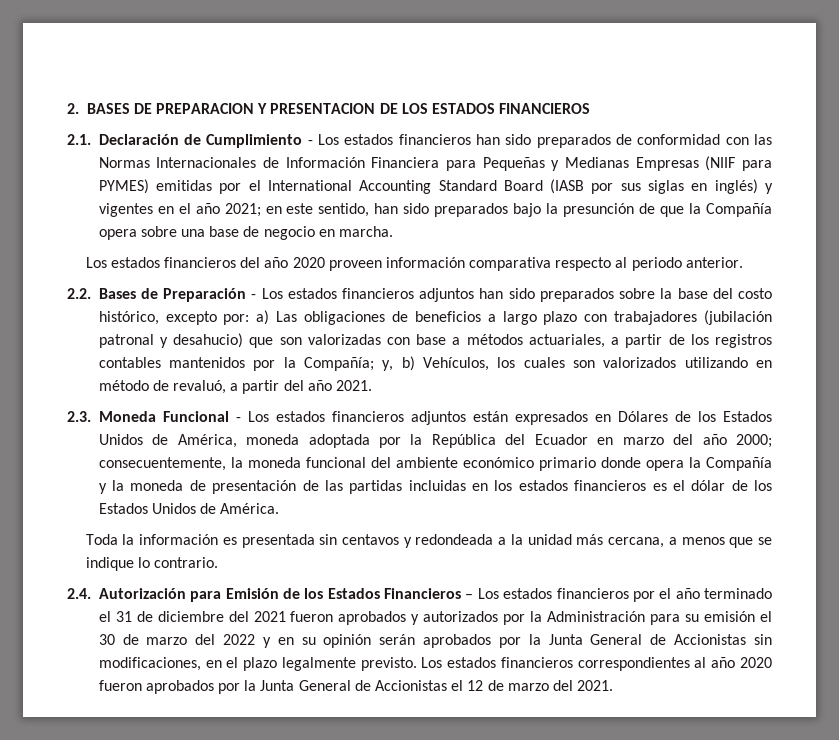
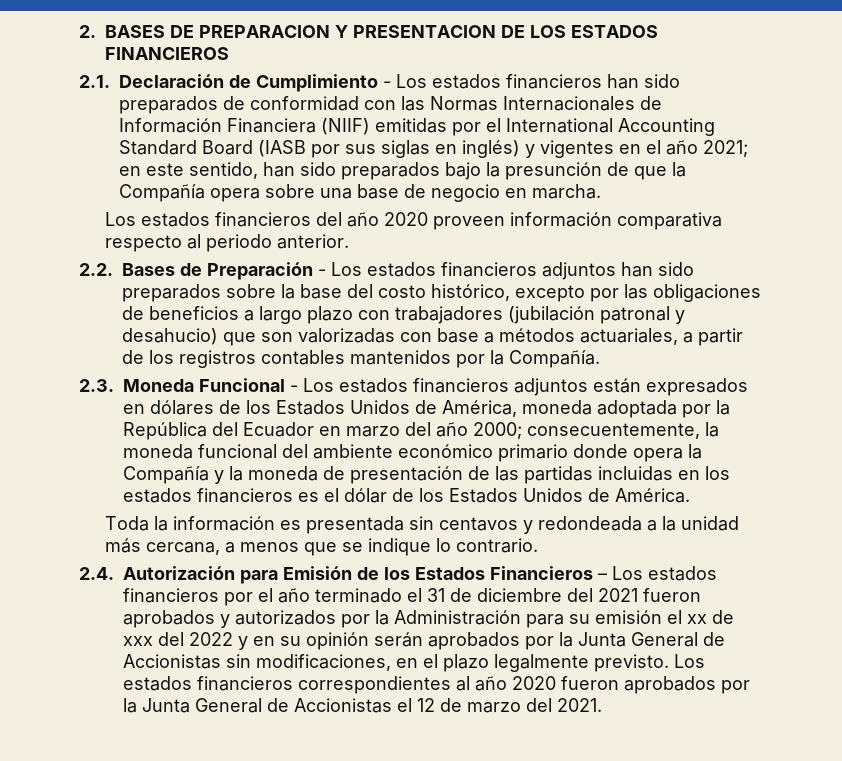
[446,156,773,171] [98,179,149,194] para Pequeñas y Medianas Empresas (NIIF para PYMES) -> [321,118,370,135] (NIIF)
[223,310,298,325] por: a) Las -> [590,284,648,302] por las
[304,356,773,371] [98,380,373,394] Compañía; y, b) Vehículos, los cuales son valorizados utilizando en método de revaluó, a partir del año 2021. -> [509,350,600,368] Compañía.
[617,411,668,422] Dólares -> [150,400,214,415] dólares
[98,634,188,645] 30 de marzo -> [687,610,734,624] [123,636,153,646] xx de xxx

